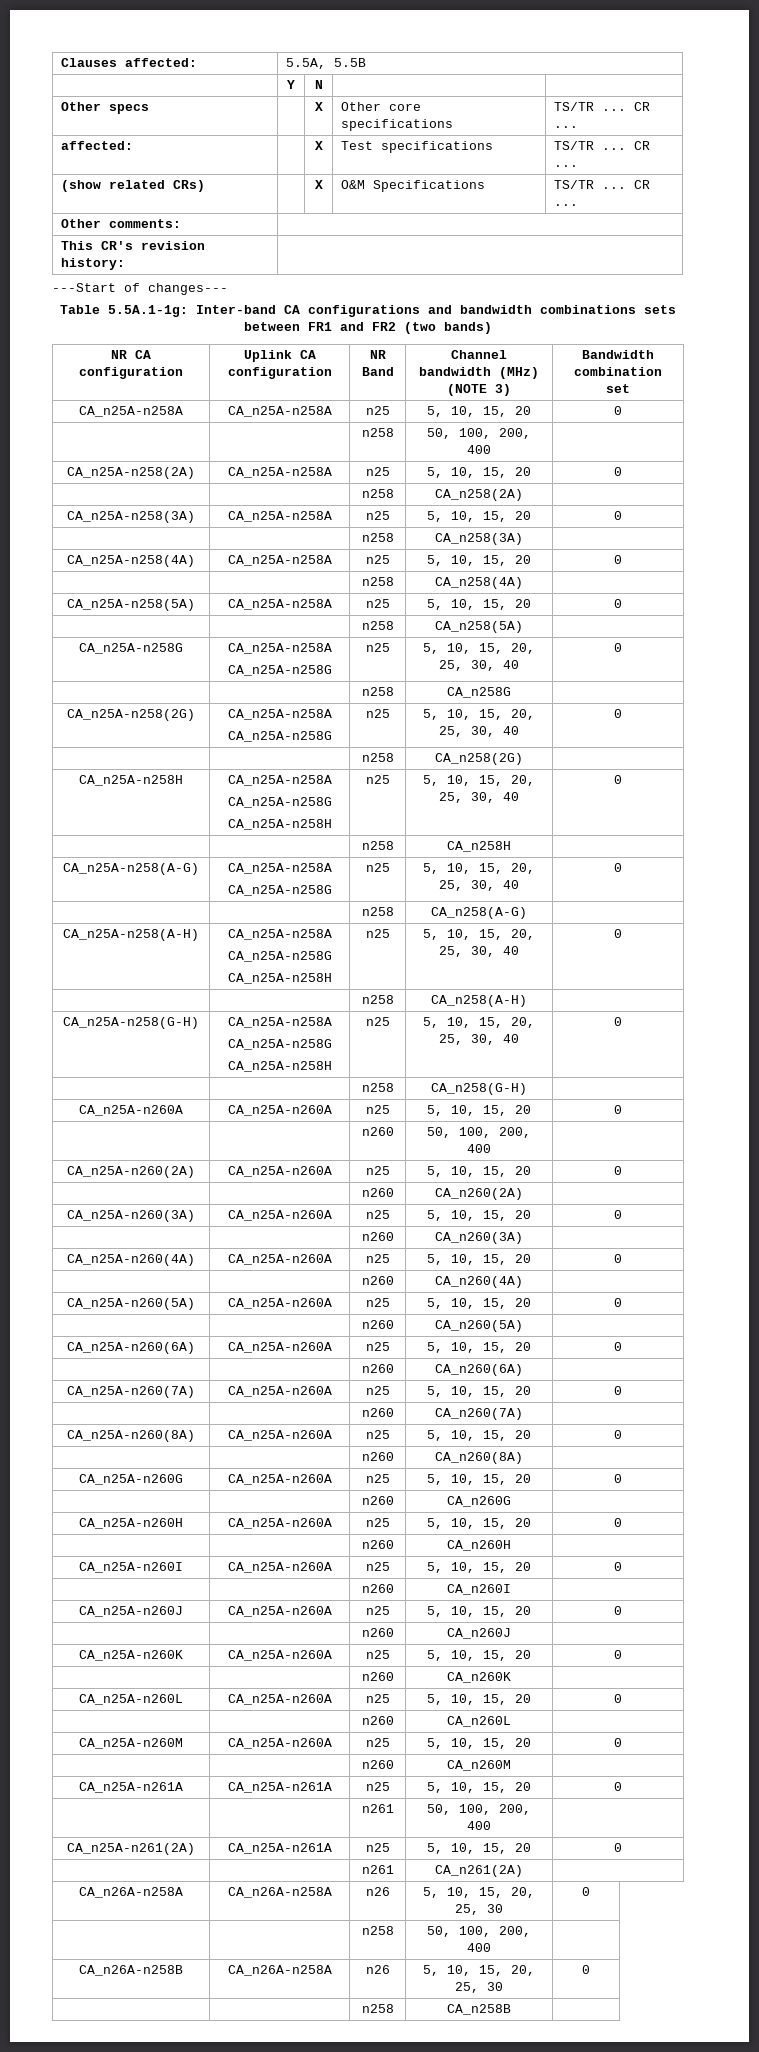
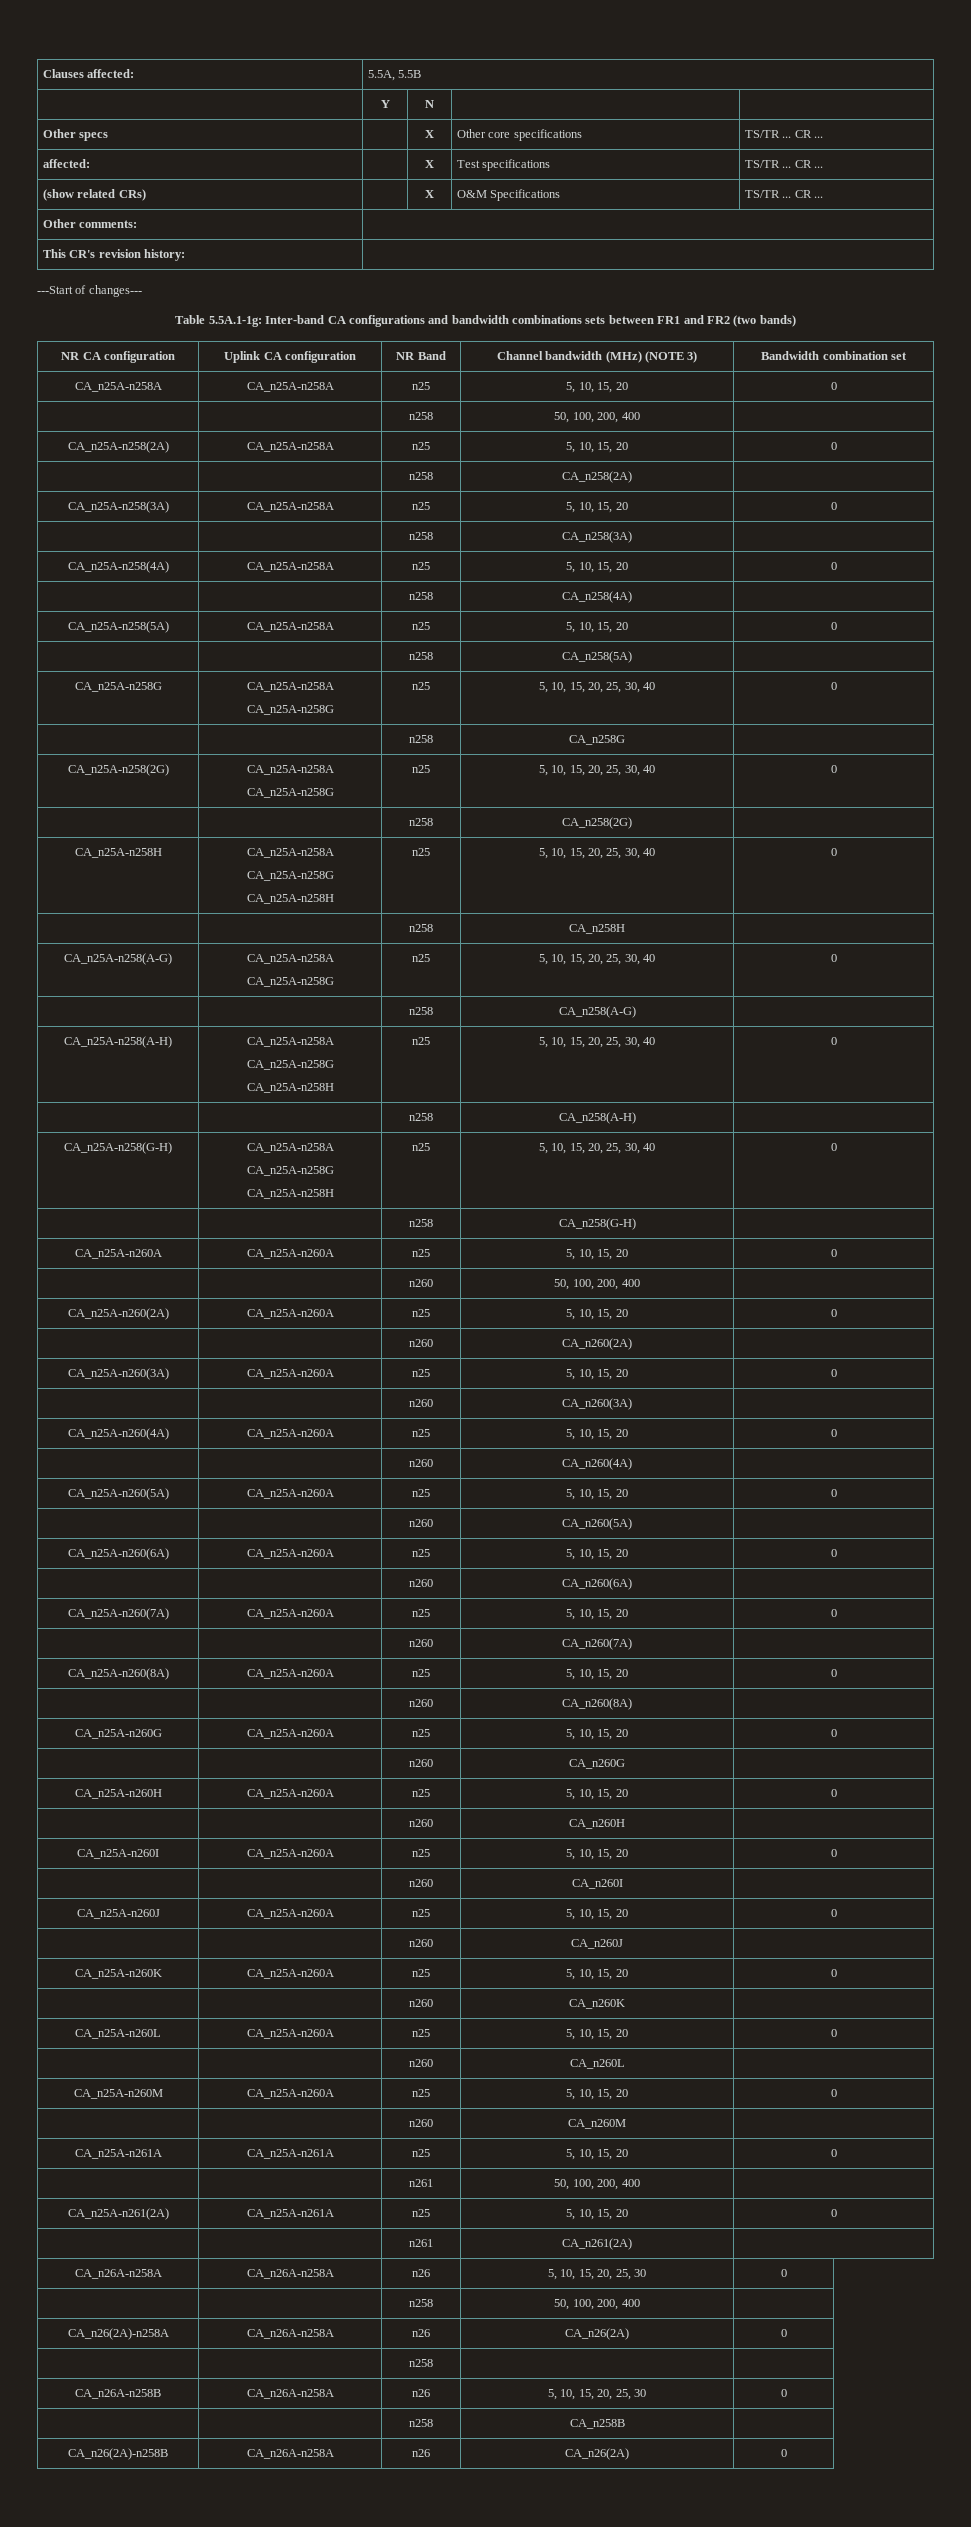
(491, 1947) none -> [67,2328,169,2340] [246,2329,334,2339] [412,2329,430,2337] [565,2328,629,2340] [780,2329,787,2337] [409,2359,433,2367] // CA_n26(2A)-n258A | CA_n26A-n258A | n26 | CA_n26(2A) | 0 // | | n258 | |
(511, 2009) none -> [68,2448,168,2460] [246,2449,334,2459] [412,2449,430,2457] [565,2448,629,2460] [780,2449,787,2457] // CA_n26(2A)-n258B | CA_n26A-n258A | n26 | CA_n26(2A) | 0

